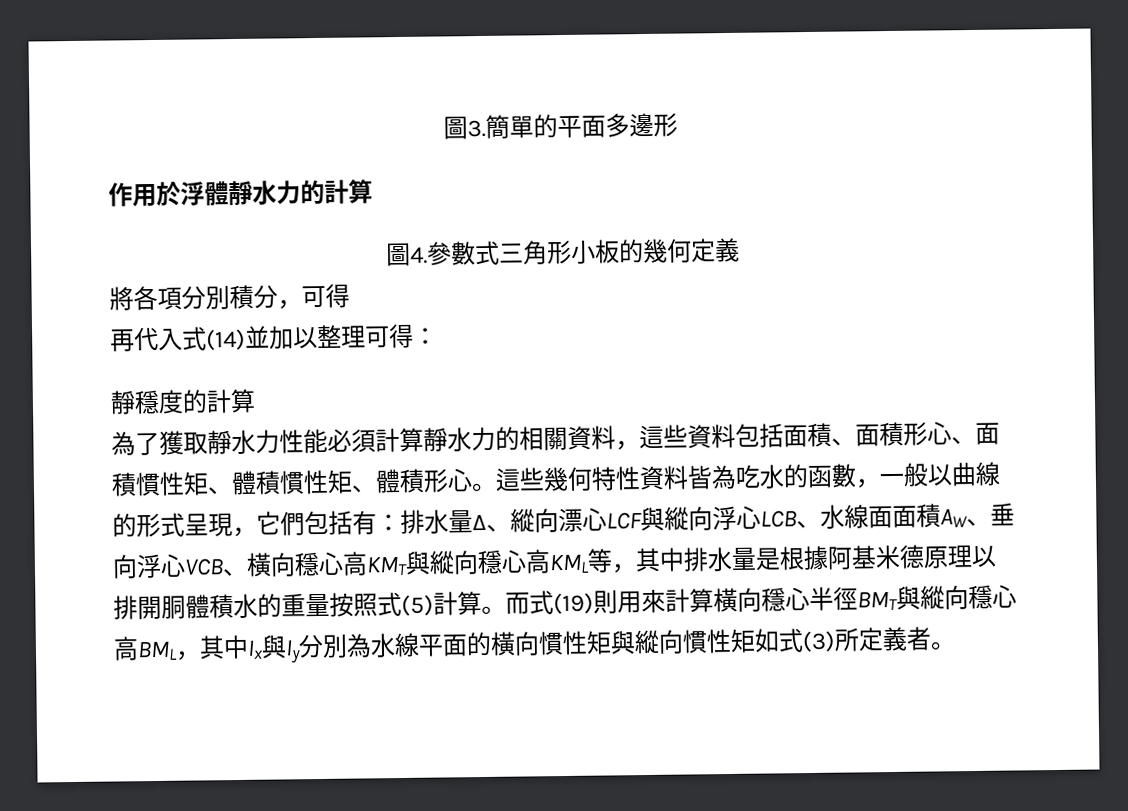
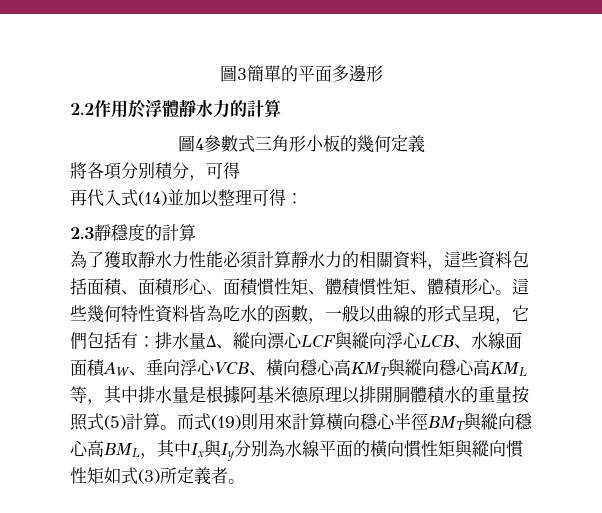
[443,116,486,140] 圖3. -> [219,65,247,82] 圖3
(678, 124) none -> [70,103,94,115] 2.2
[409,246,428,264] 4. -> [194,138,204,150] 4
(438, 336) none -> [70,227,94,239] 2.3

